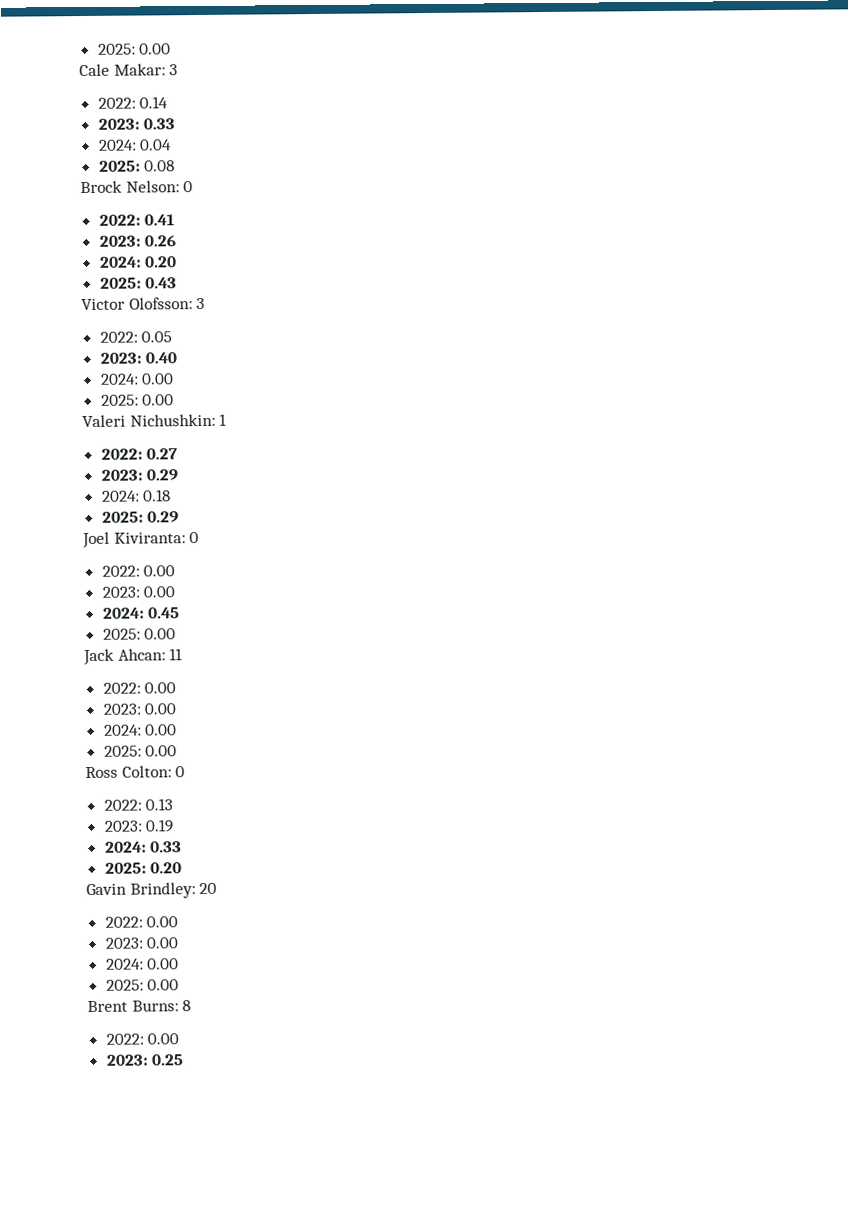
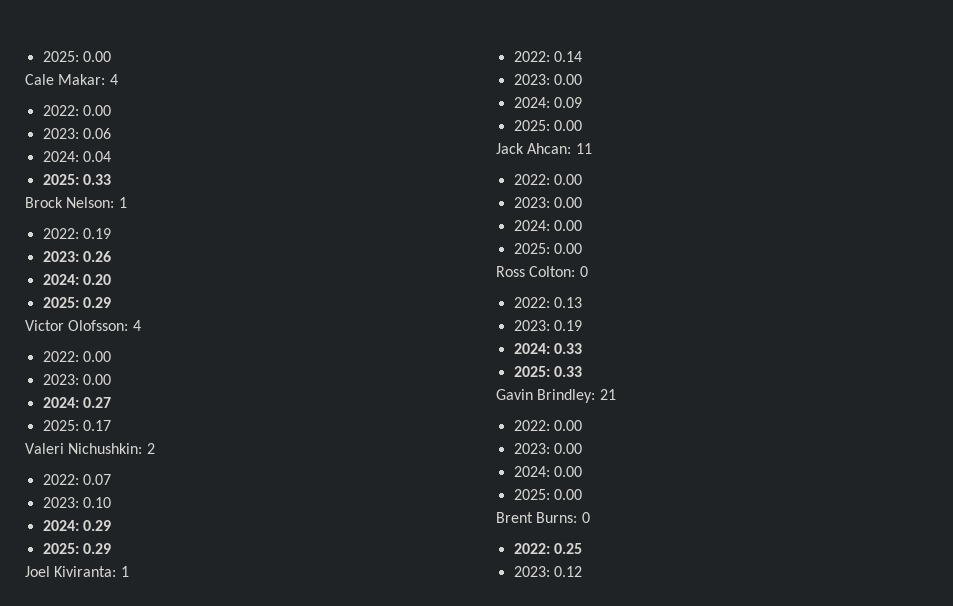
[169,64,179,76] [97,96,169,109] [97,118,176,130] 3 // 2022: 0.14 // 2023: 0.33 -> [109,74,118,85] [42,105,111,116] [42,128,111,139] 4 // 2022: 0.00 // 2023: 0.06
[144,160,176,172] 0.08 -> [82,174,111,185] 0.33
[183,181,194,193] [98,214,176,226] 0 // 2022: 0.41 -> [118,197,127,208] [42,228,111,239] 1 // 2022: 0.19
[145,277,178,289] 0.43 -> [82,297,111,308] 0.29
[196,297,206,310] [99,331,173,343] [99,352,178,364] [99,373,175,385] [100,394,175,406] [82,413,228,428] [100,448,179,460] [100,469,179,481] [101,489,172,502] [101,511,180,523] [82,531,200,549] [101,565,176,577] [101,586,176,598] [102,607,181,619] 3 // 2022: 0.05 // 2023: 0.40 // 2024: 0.00 // 2025: 0.00 // Valeri Nichushkin: 1 // 2022: 0.27 // 2023: 0.29 // 2024: 0.18 // 2025: 0.29 // Joel Kiviranta: 0 // 2022: 0.00 // 2023: 0.00 // 2024: 0.45 -> [132,320,141,331] [42,351,111,362] [42,374,111,385] [42,397,111,408] [42,420,111,431] [25,443,155,454] [42,474,111,485] [42,497,111,508] [42,520,111,531] [42,543,111,554] [25,566,129,577] [513,51,582,62] [513,74,582,85] [513,97,582,108] 4 // 2022: 0.00 // 2023: 0.00 // 2024: 0.27 // 2025: 0.17 // Valeri Nichushkin: 2 // 2022: 0.07 // 2023: 0.10 // 2024: 0.29 // 2025: 0.29 // Joel Kiviranta: 1 // 2022: 0.14 // 2023: 0.00 // 2024: 0.09
[150,862,183,874] 0.20 -> [553,366,582,377] 0.33
[199,882,218,895] 20 -> [599,389,616,400] 21
[182,1000,192,1012] [105,1033,180,1045] [105,1054,185,1066] 8 // 2022: 0.00 // 2023: 0.25 -> [581,512,590,523] [513,543,582,554] [513,566,582,577] 0 // 2022: 0.25 // 2023: 0.12

